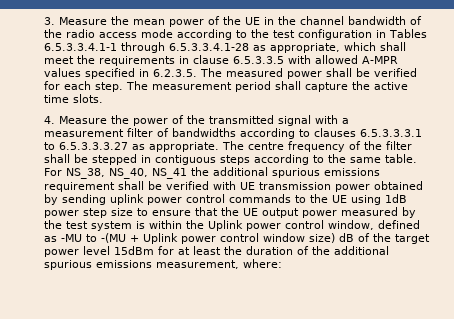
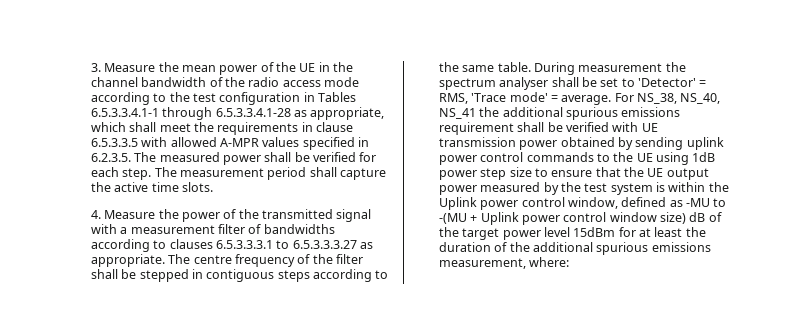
(418, 158) none -> [533,62,686,75] [438,77,707,90] [438,92,612,105] During measurement the spectrum analyser shall be set to 'Detector' = RMS, 'Trace mode' = average.

